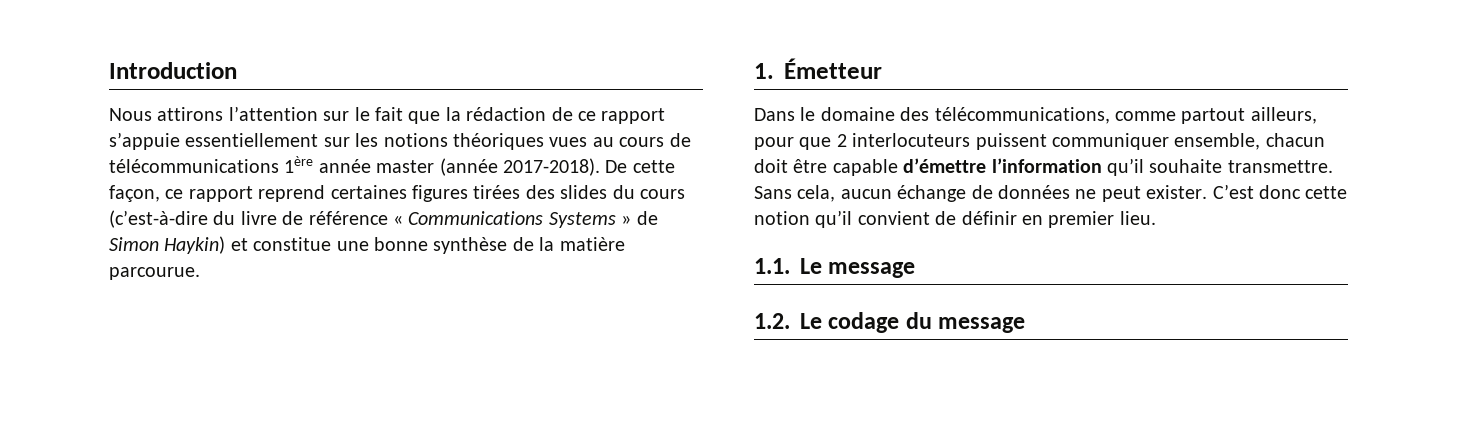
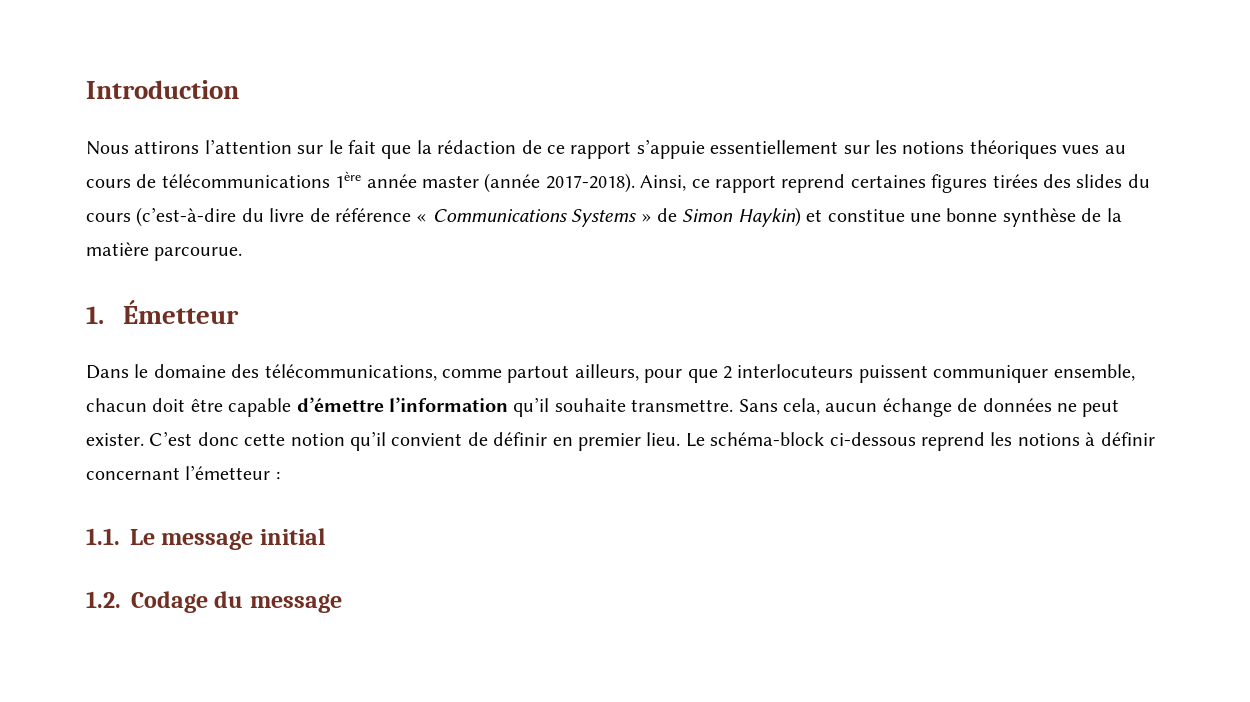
[605,160,675,173] [109,185,160,202] De cette façon, -> [640,175,687,191] Ainsi,
(1156, 218) none -> [685,432,1155,451] [86,465,280,480] Le schéma-block ci-dessous reprend les notions à définir concernant l’émetteur :
(916, 270) none -> [259,528,325,545] initial
[800,312,900,333] Le codage -> [131,591,208,613] Codage

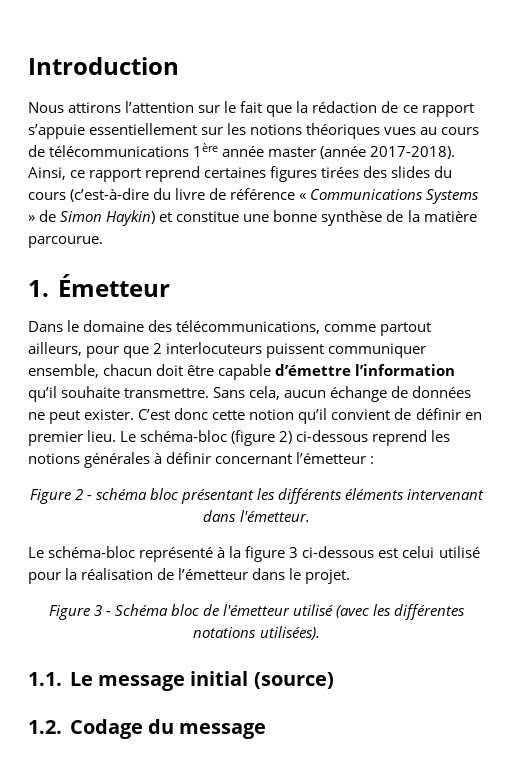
[710,432,825,446] schéma-block -> [140,430,293,446] schéma-bloc (figure 2)
(1080, 439) none -> [84,452,151,468] générales
(280, 475) none -> [29,488,485,504] [203,510,310,522] [28,546,480,562] [28,568,351,584] [48,604,466,620] [193,626,320,640] // Figure 2 - schéma bloc présentant les différents éléments intervenant dans l'émetteur. // Le schéma-bloc représenté à la figure 3 ci-dessous est celui utilisé pour la réalisation de l’émetteur dans le projet. // Figure 3 - Schéma bloc de l'émetteur utilisé (avec les différentes notations utilisées).
(325, 536) none -> [253,672,334,689] (source)

